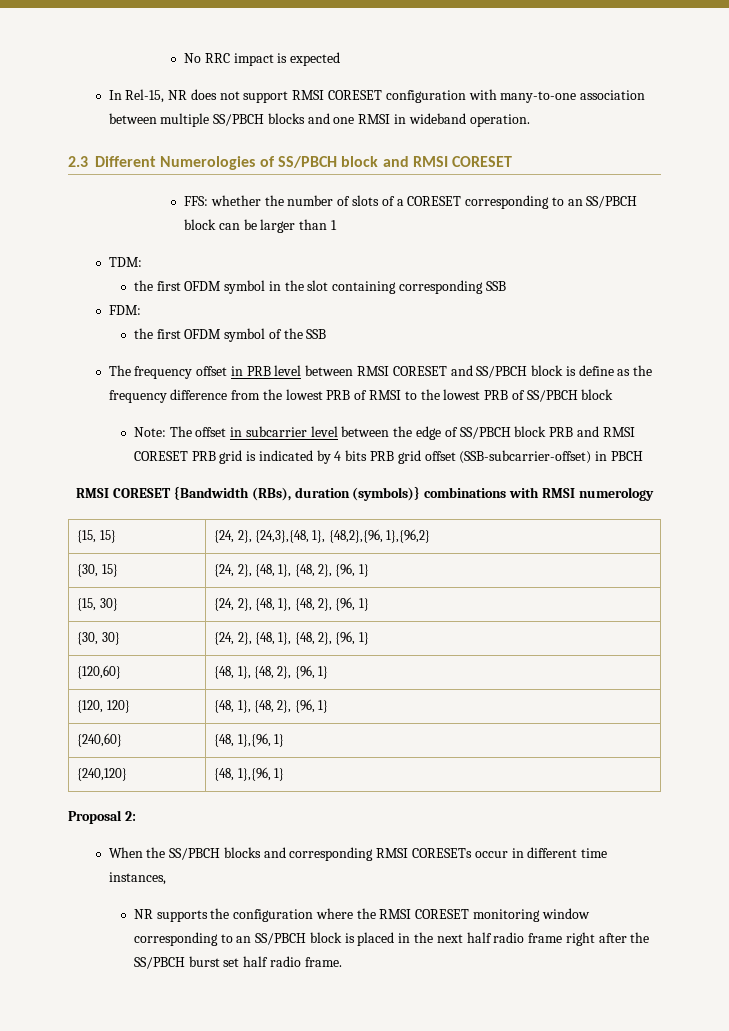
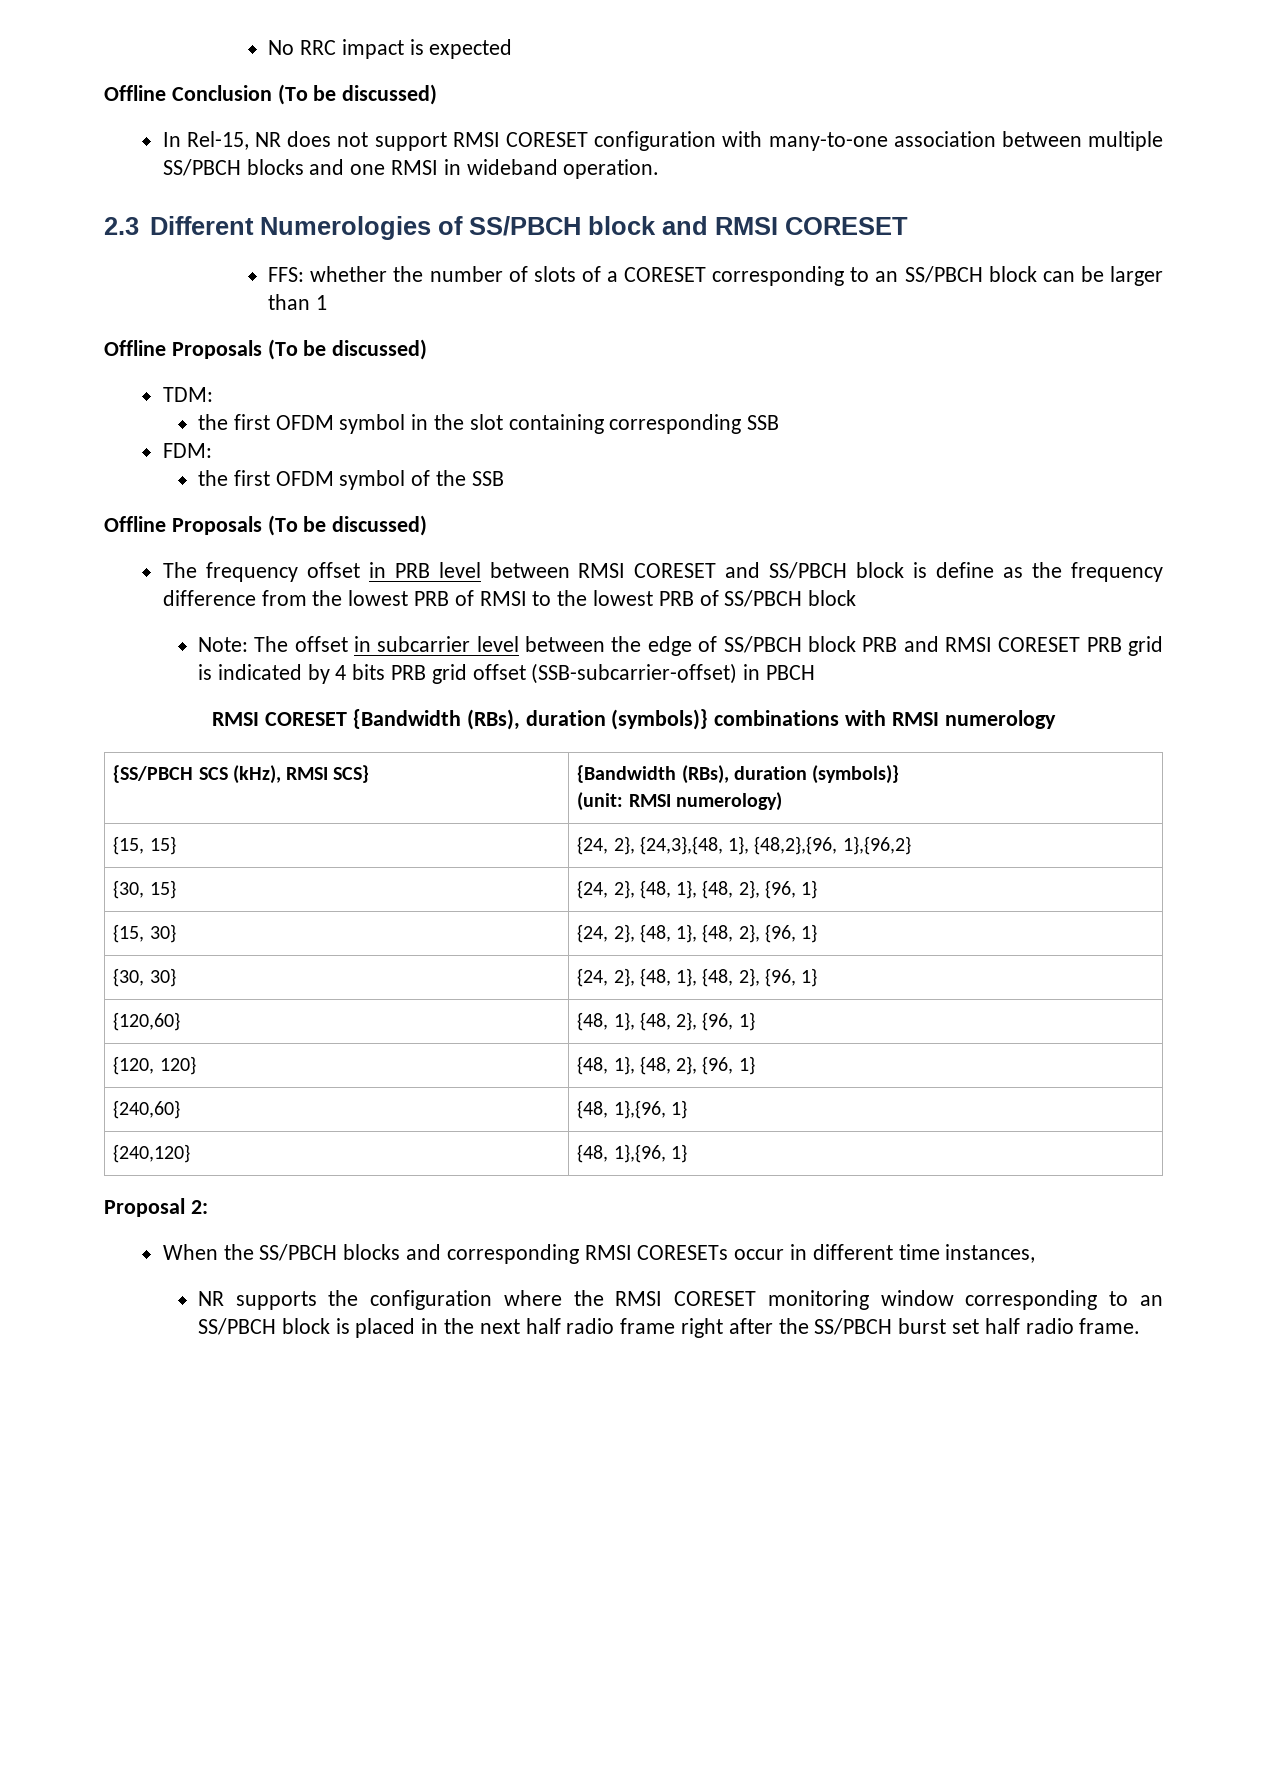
(341, 59) none -> [104,84,438,105] // Offline Conclusion (To be discussed)
(337, 225) none -> [104,339,428,360] // Offline Proposals (To be discussed)
(327, 334) none -> [104,515,428,536] // Offline Proposals (To be discussed)
(654, 494) none -> [113,765,370,784] [577,765,900,784] [577,792,782,811] // {SS/PBCH SCS (kHz), RMSI SCS} | {Bandwidth (RBs), duration (symbols)} // (unit: RMSI numerology)

